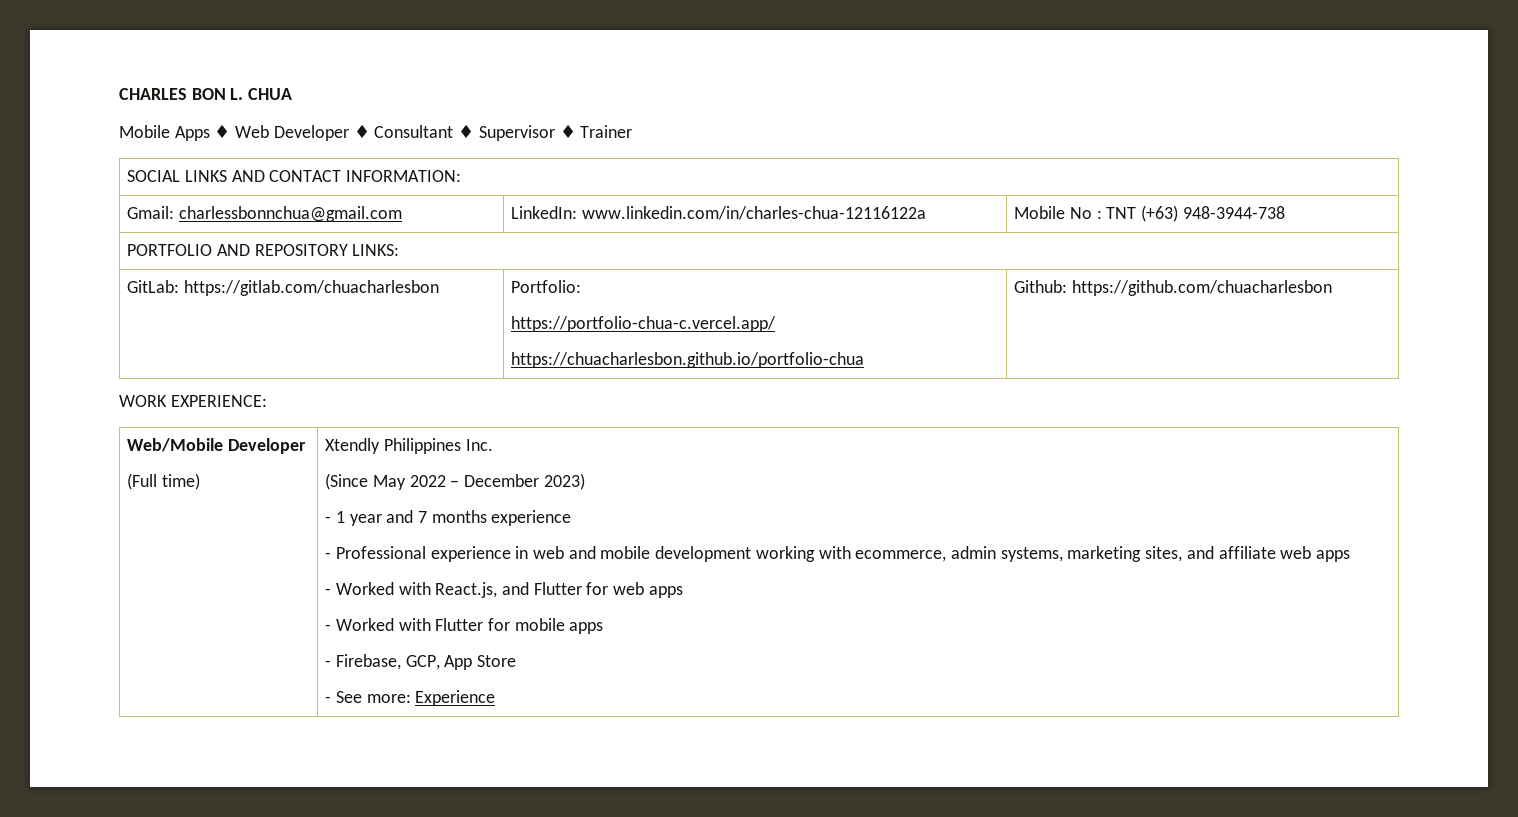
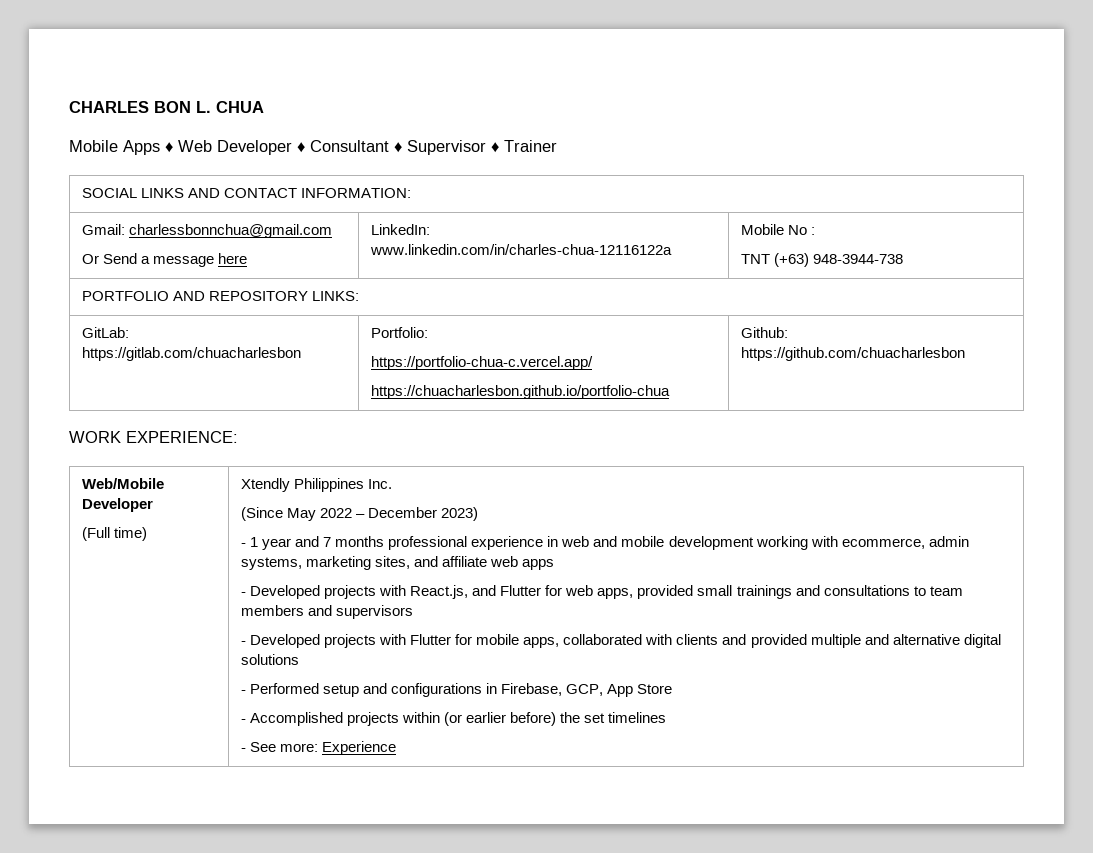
(402, 214) none -> [81,253,248,267] // Or Send a message here
(1102, 214) none -> (816, 231) //
[491,510,572,526] [325,546,426,559] experience // - Professional -> [388,536,468,550] professional
[335,582,394,595] Worked -> [249,585,377,599] Developed projects
[648,586,683,598] [325,618,394,631] apps // - Worked -> [597,585,963,599] [240,605,414,619] [240,634,377,648] apps, provided small trainings and consultations to team members and supervisors // - Developed projects
[569,622,604,634] [325,654,516,670] apps // - Firebase, GCP, App Store -> [523,634,1001,648] [240,654,299,665] [240,683,673,697] [240,712,667,726] apps, collaborated with clients and provided multiple and alternative digital solutions // - Performed setup and configurations in Firebase, GCP, App Store // - Accomplished projects within (or earlier before) the set timelines

